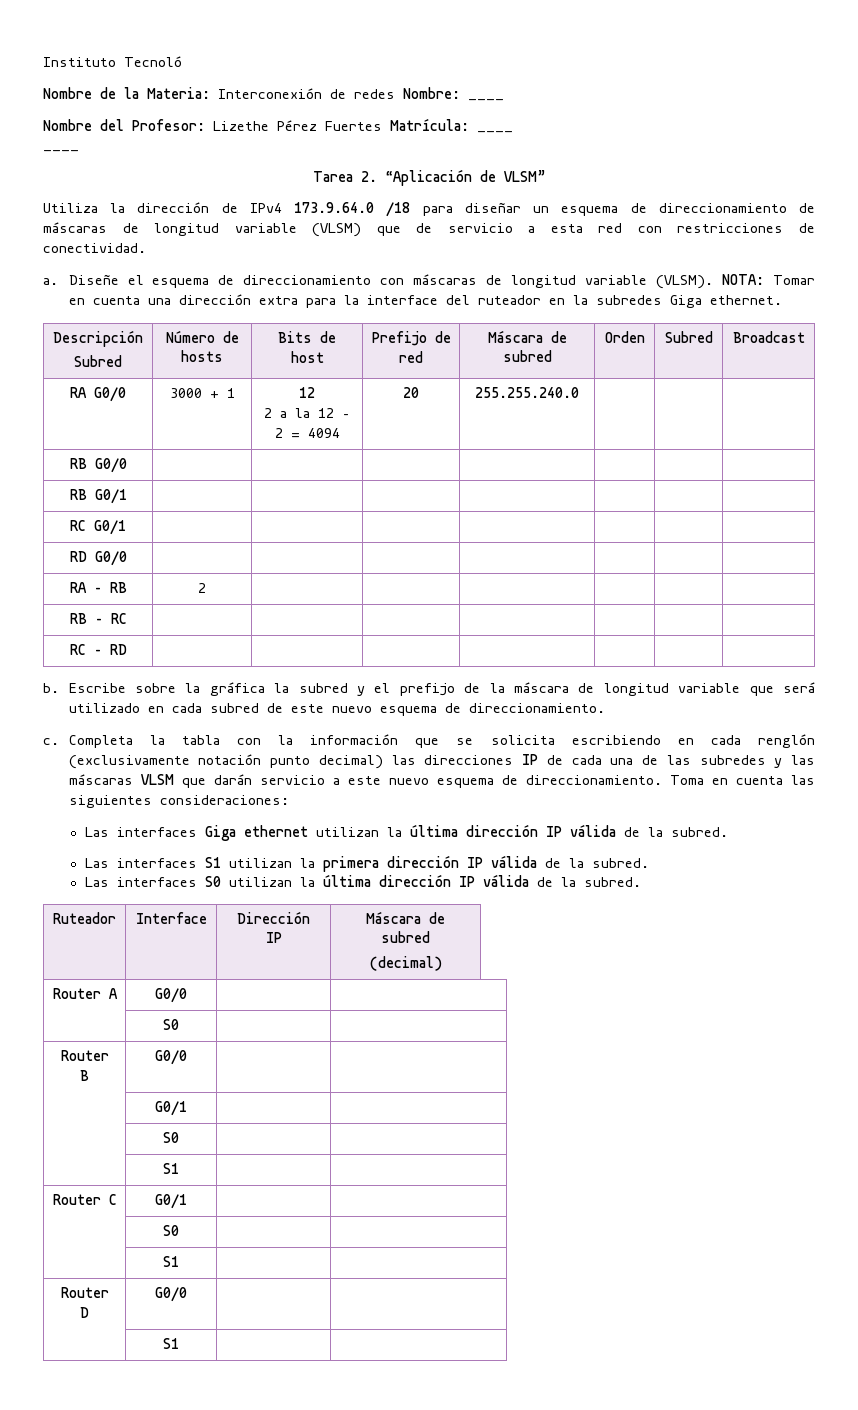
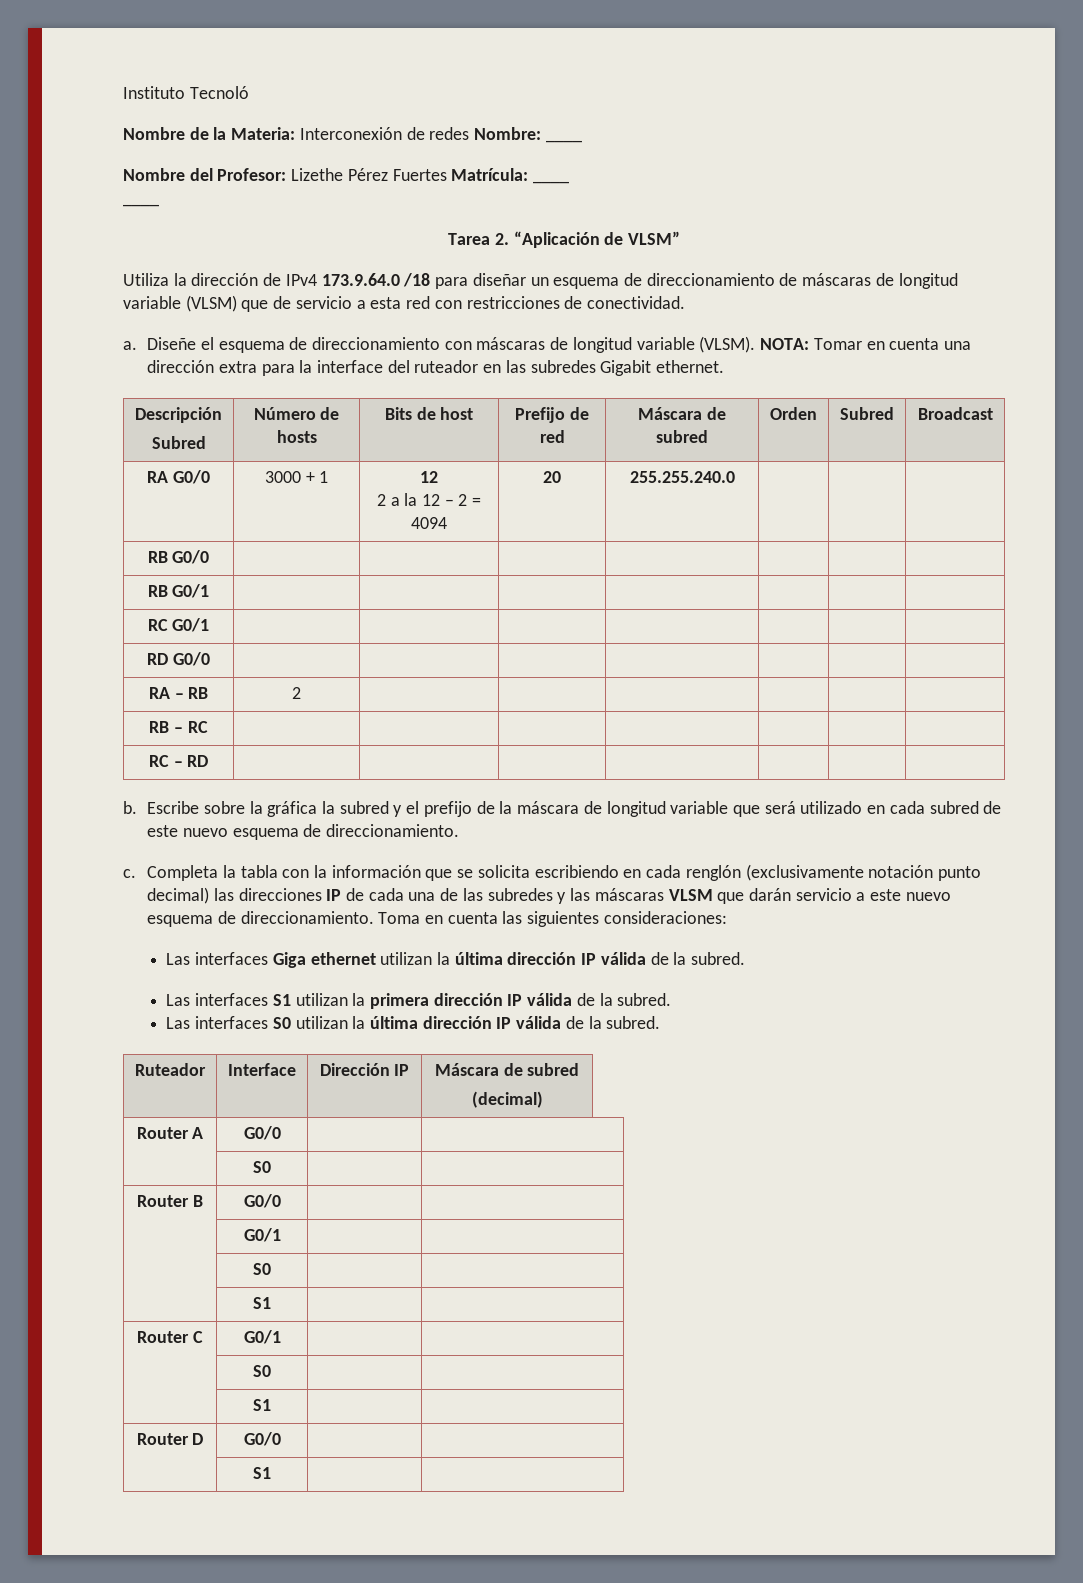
[572,295,702,308] la subredes Giga -> [505,360,652,376] las subredes Gigabit

